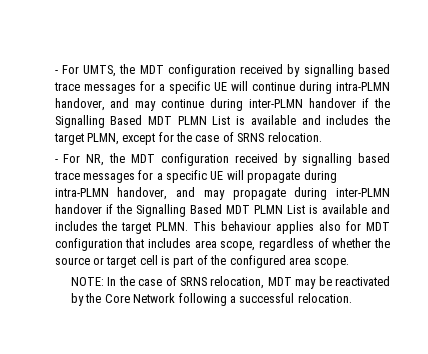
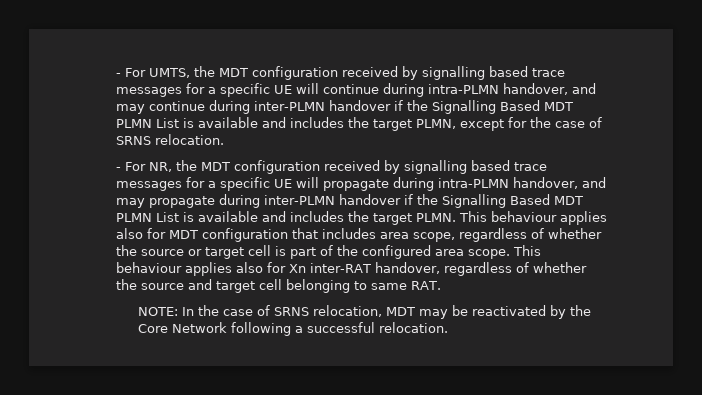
(350, 263) none -> [513,245,542,256] [116,262,588,276] [116,279,442,293] This behaviour applies also for Xn inter-RAT handover, regardless of whether the source and target cell belonging to same RAT.

